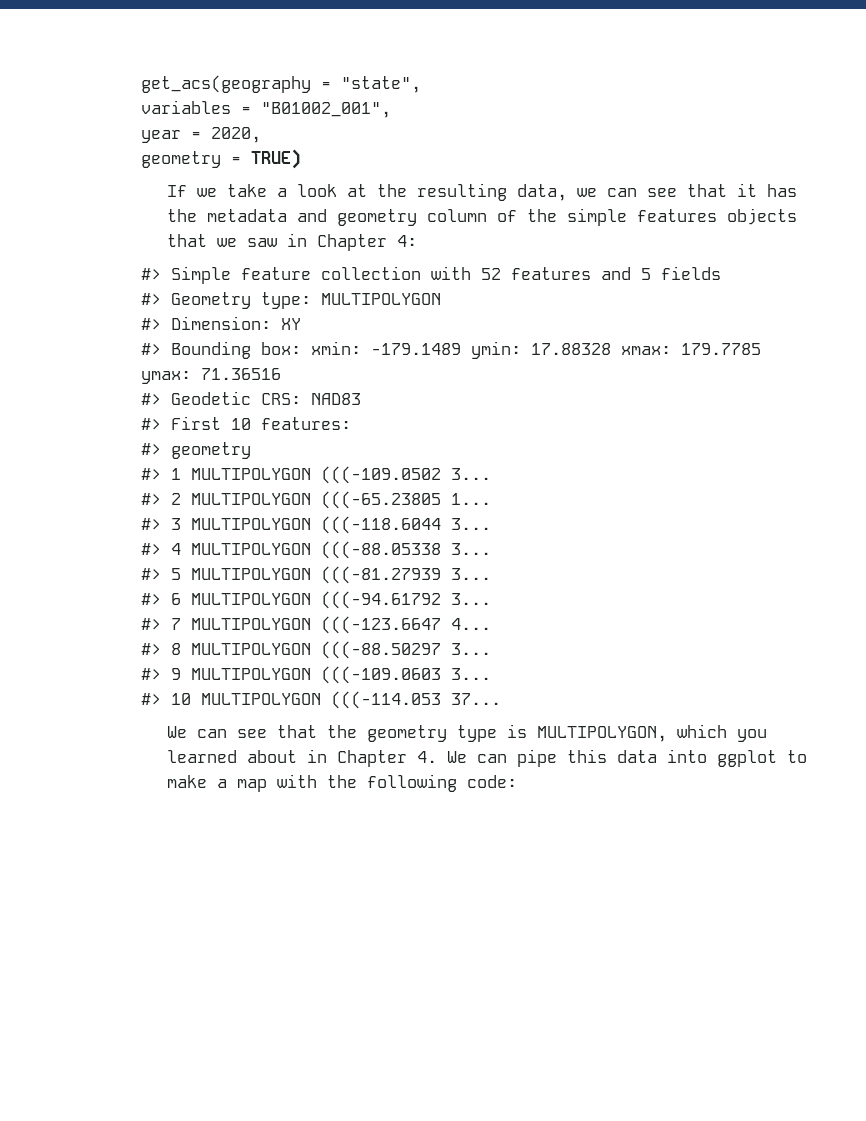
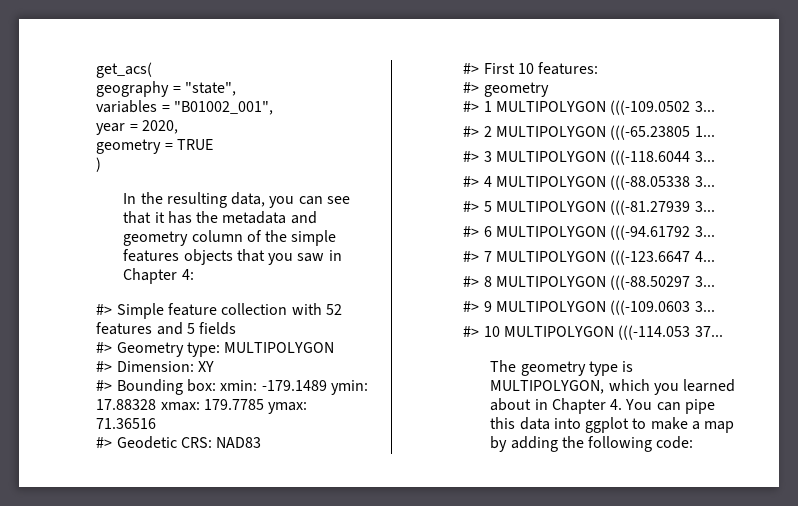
[141,75,312,93] get_acs(geography -> [96,62,153,78] [96,81,170,97] get_acs( // geography
[251,149,302,169] [166,184,367,197] TRUE) // If we take a look at -> [177,139,214,150] [96,157,102,172] [123,193,137,204] TRUE // ) // In
[576,188,597,197] we -> [269,196,295,208] you
[216,238,237,247] we -> [268,253,294,265] you
[166,725,357,738] We can see that the -> [490,360,517,372] The
[446,751,467,763] We -> [625,399,653,410] You
[276,774,317,788] with -> [490,436,558,452] by adding

